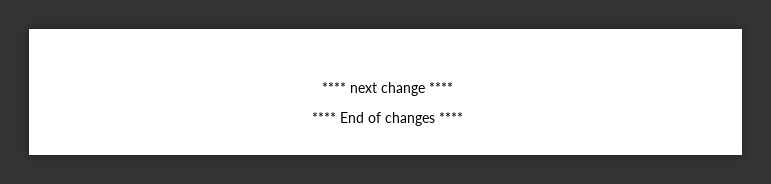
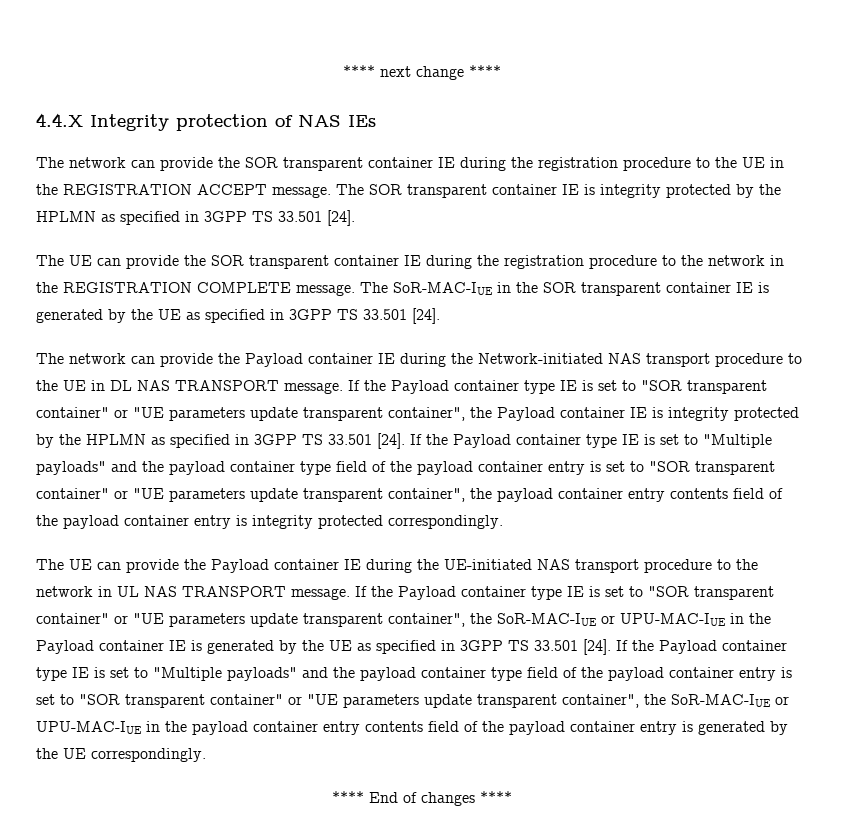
(453, 87) none -> [36,113,376,131] [36,157,784,171] [36,184,781,198] [36,210,355,226] [36,255,784,269] [36,282,769,296] [36,308,440,324] [36,353,802,367] [36,380,767,394] [36,407,799,421] [36,433,772,449] [36,461,775,475] [36,488,783,502] [36,515,503,529] [36,559,758,573] [36,586,774,600] [36,613,771,627] [36,639,787,655] [36,667,792,681] [36,694,789,708] [36,721,788,735] [36,748,206,762] // 4.4.X Integrity protection of NAS IEs // The network can provide the SOR transparent container IE during the registration procedure to the UE in the REGISTRATION ACCEPT message. The SOR transparent container IE is integrity protected by the HPLMN as specified in 3GPP TS 33.501 [24]. // The UE can provide the SOR transparent container IE during the registration procedure to the network in the REGISTRATION COMPLETE message. The SoR-MAC-IUE in the SOR transparent container IE is generated by the UE as specified in 3GPP TS 33.501 [24]. // The network can provide the Payload container IE during the Network-initiated NAS transport procedure to the UE in DL NAS TRANSPORT message. If the Payload container type IE is set to "SOR transparent container" or "UE parameters update transparent container", the Payload container IE is integrity protected by the HPLMN as specified in 3GPP TS 33.501 [24]. If the Payload container type IE is set to "Multiple payloads" and the payload container type field of the payload container entry is set to "SOR transparent container" or "UE parameters update transparent container", the payload container entry contents field of the payload container entry is integrity protected correspondingly. // The UE can provide the Payload container IE during the UE-initiated NAS transport procedure to the network in UL NAS TRANSPORT message. If the Payload container type IE is set to "SOR transparent container" or "UE parameters update transparent container", the SoR-MAC-IUE or UPU-MAC-IUE in the Payload container IE is generated by the UE as specified in 3GPP TS 33.501 [24]. If the Payload container type IE is set to "Multiple payloads" and the payload container type field of the payload container entry is set to "SOR transparent container" or "UE parameters update transparent container", the SoR-MAC-IUE or UPU-MAC-IUE in the payload container entry contents field of the payload container entry is generated by the UE correspondingly.

